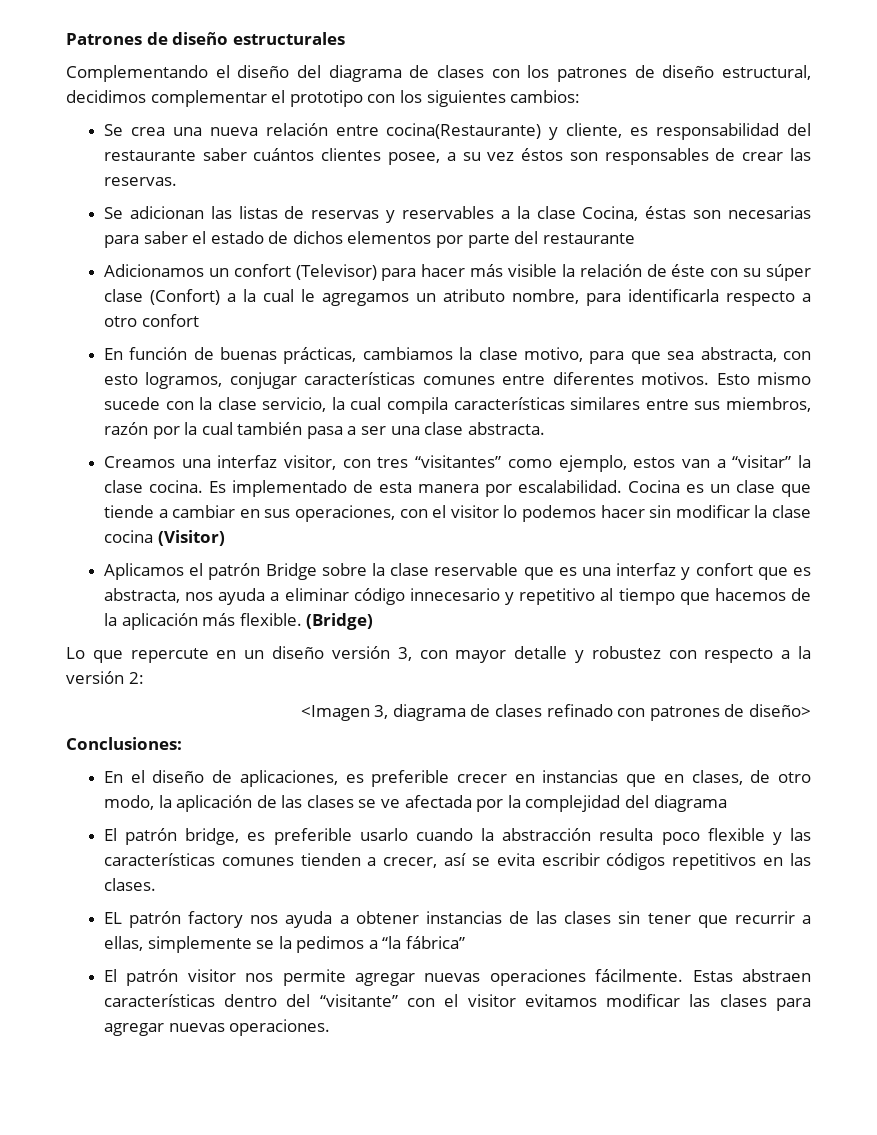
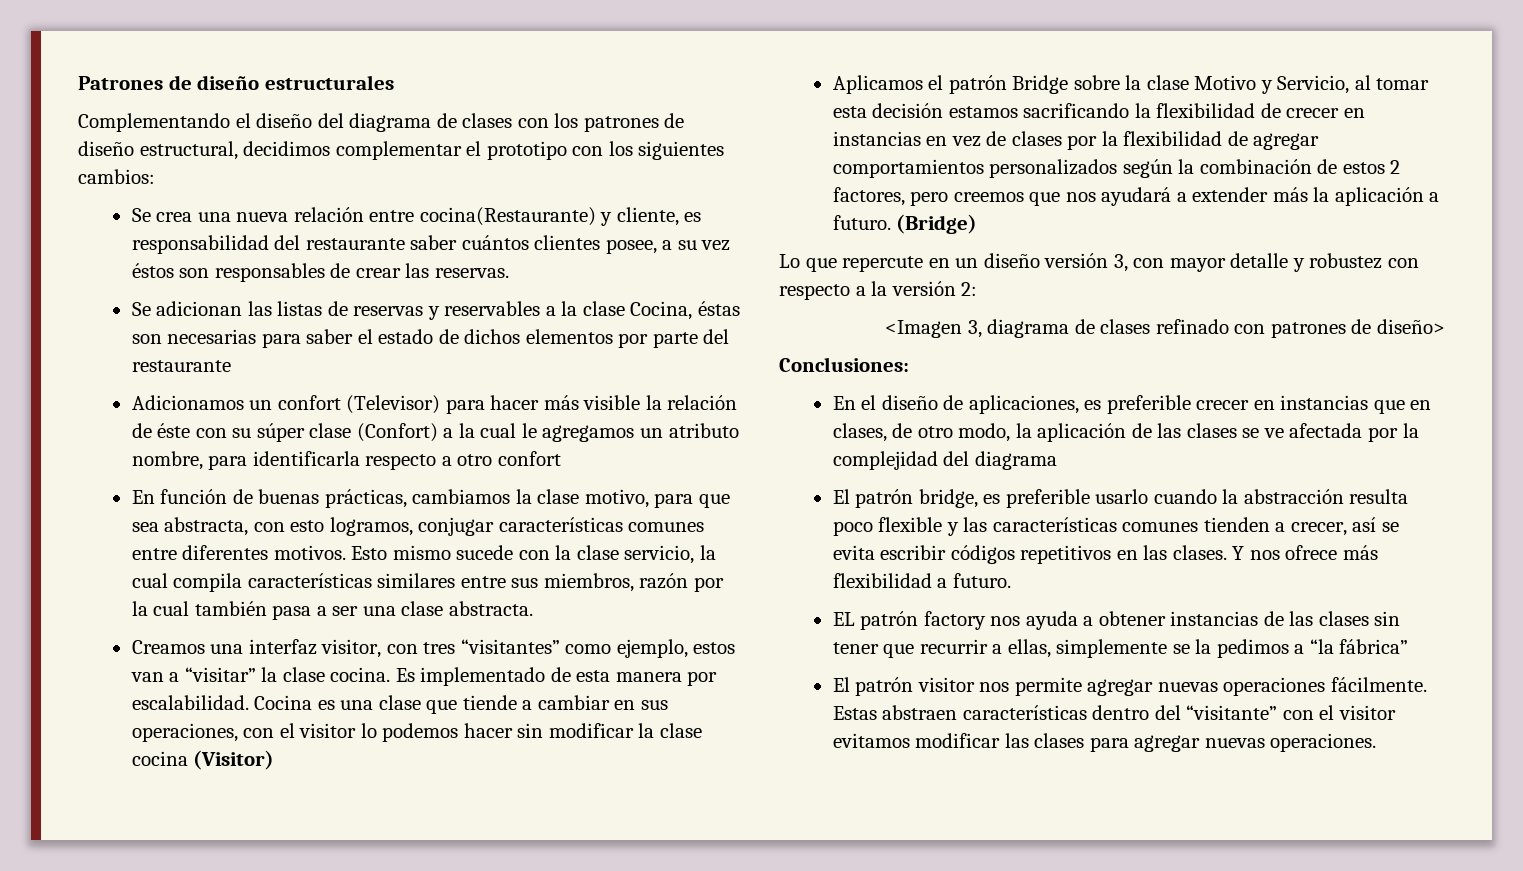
[709,484,730,493] un -> [340,700,374,710] una
[434,563,812,580] [103,588,812,605] [103,613,302,630] reservable que es una interfaz y confort que es abstracta, nos ayuda a eliminar código innecesario y repetitivo al tiempo que hacemos de la aplicación más flexible. -> [1194,75,1430,94] [832,103,1365,118] [832,131,1320,150] [832,159,1401,178] [832,187,1440,206] [832,215,891,230] Motivo y Servicio, al tomar esta decisión estamos sacrificando la flexibilidad de crecer en instancias en vez de clases por la flexibilidad de agregar comportamientos personalizados según la combinación de estos 2 factores, pero creemos que nos ayudará a extender más la aplicación a futuro.
(156, 884) none -> [1232,545,1378,560] [832,573,1011,588] Y nos ofrece más flexibilidad a futuro.

